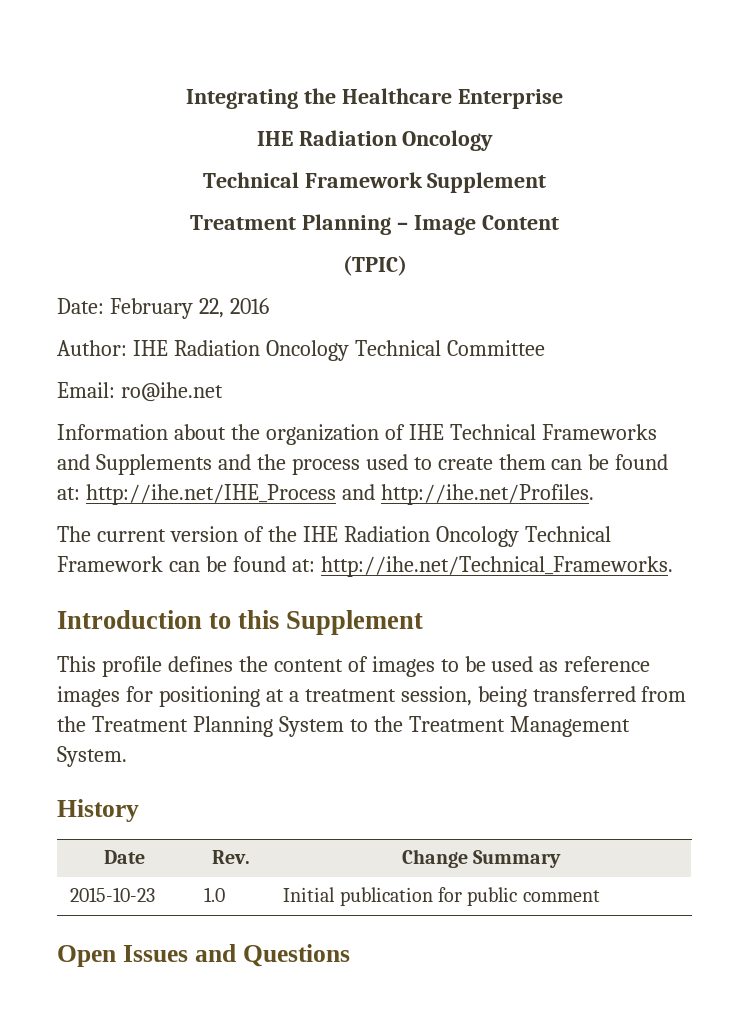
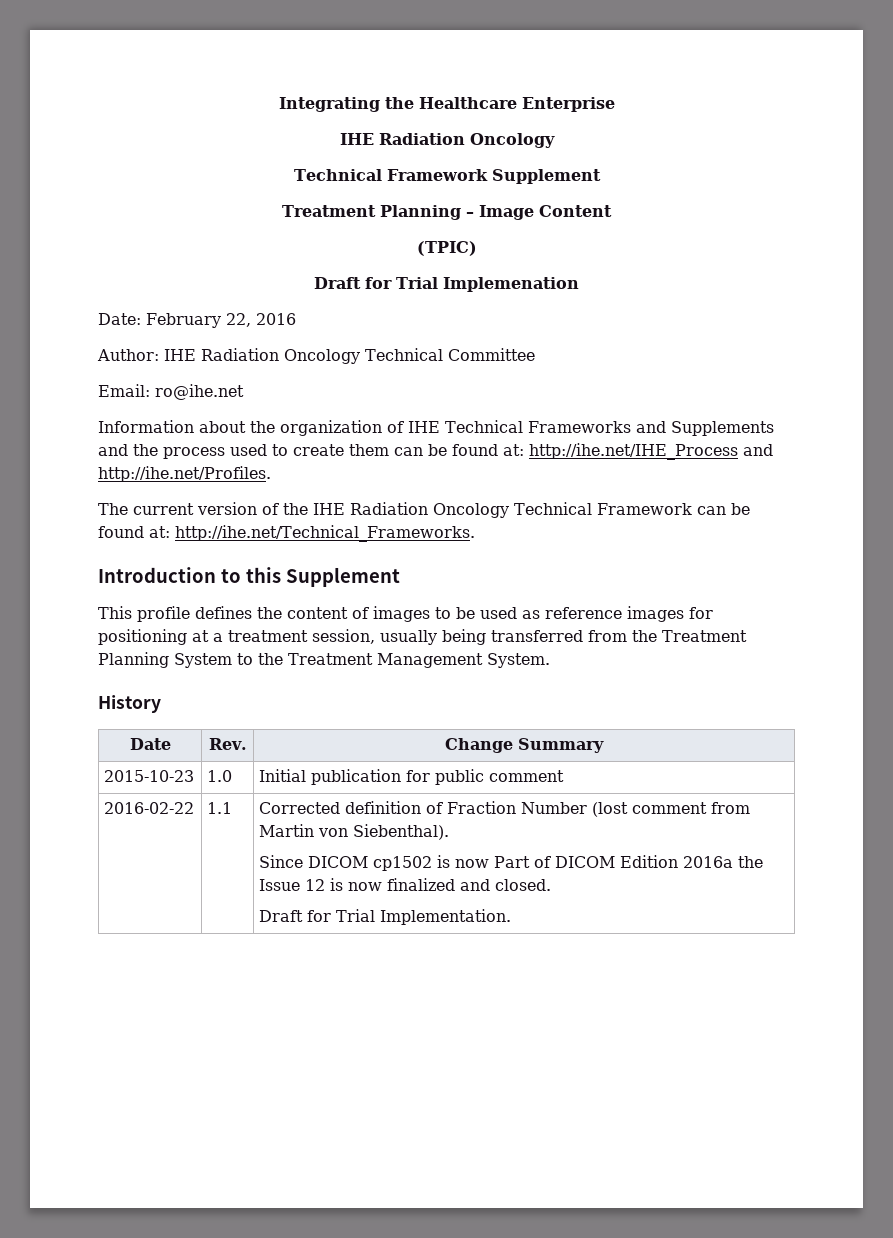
(407, 265) none -> [314,277,579,292] // Draft for Trial Implemenation
(472, 696) none -> [380,630,437,645] usually
[57,944,350,967] // Open Issues and Questions -> [104,802,195,814] [207,802,233,814] [259,801,751,817] [259,824,450,840] [259,855,764,871] [259,878,552,891] [259,909,512,925] // 2016-02-22 | 1.1 | Corrected definition of Fraction Number (lost comment from Martin von Siebenthal). // Since DICOM cp1502 is now Part of DICOM Edition 2016a the Issue 12 is now finalized and closed. // Draft for Trial Implementation.

